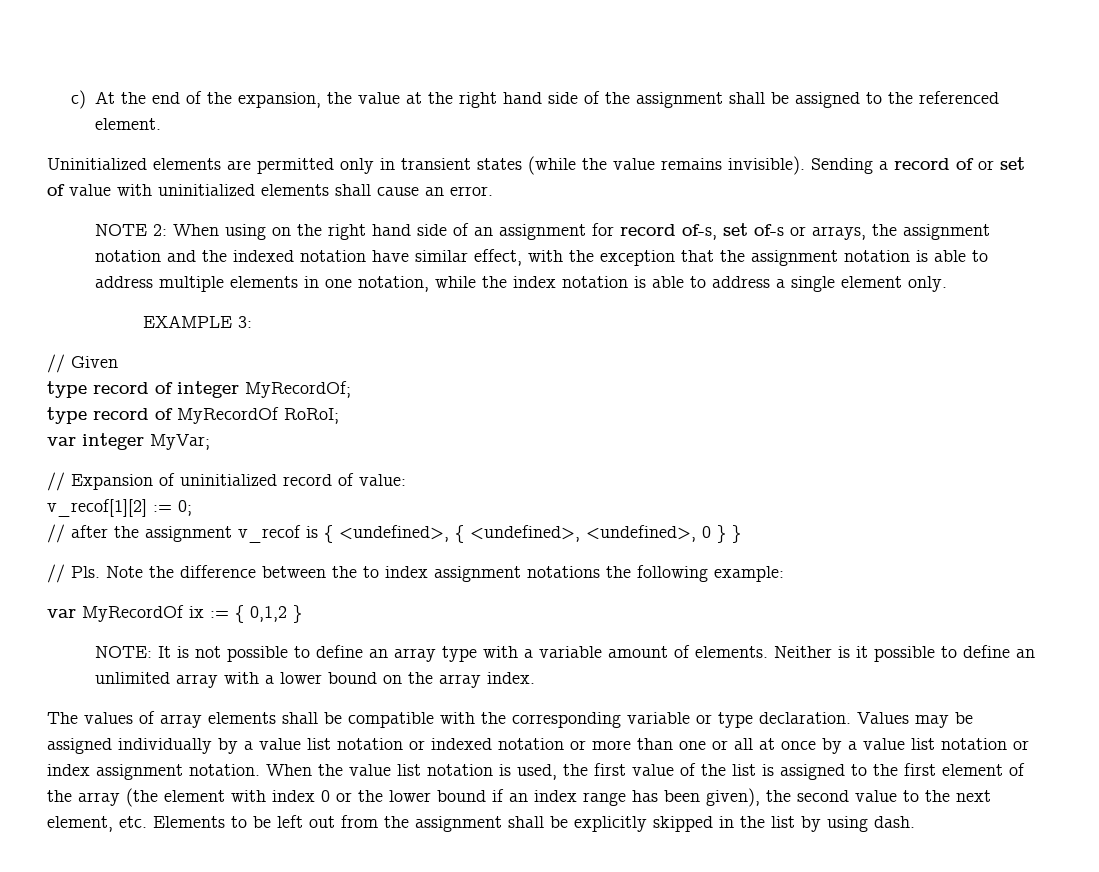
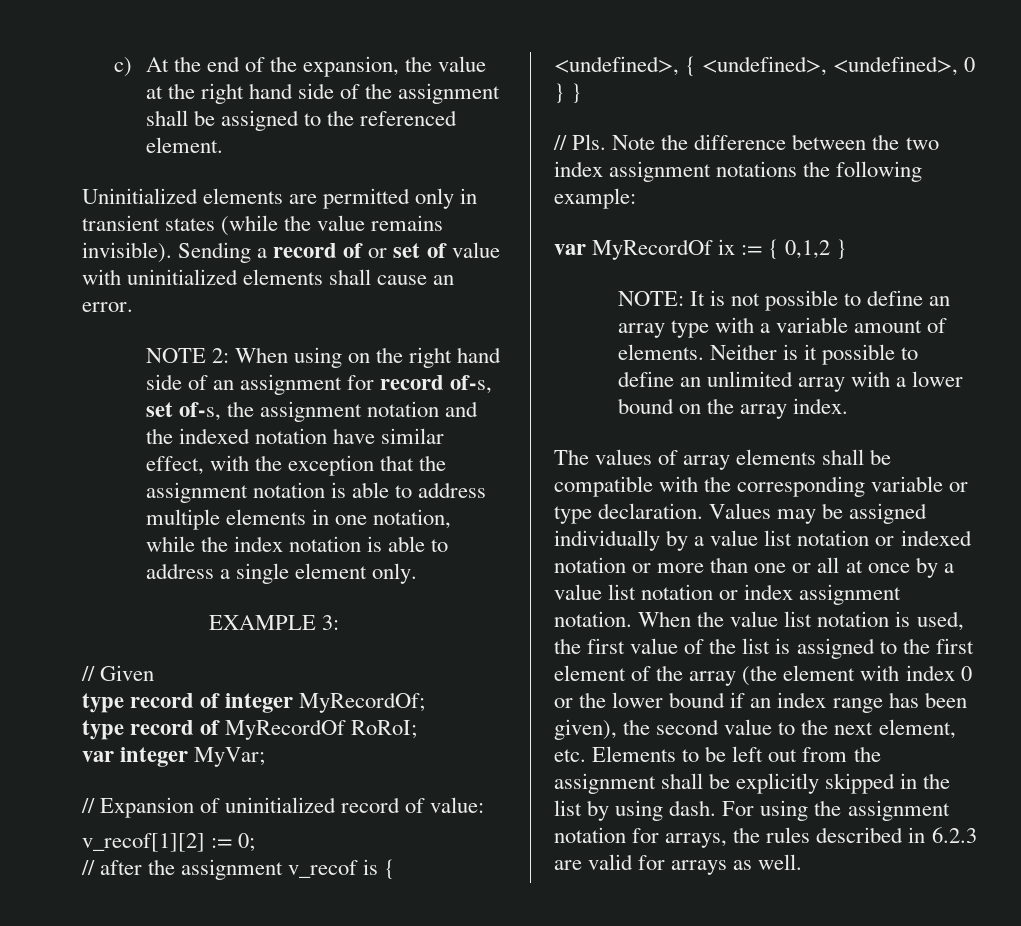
[753,224,866,240] of-s or arrays, -> [178,402,221,421] of-s,
[363,566,379,578] to -> [905,137,939,150] two
(915, 822) none -> [722,800,950,821] [554,827,977,848] [554,854,803,875] For using the assignment notation for arrays, the rules described in 6.2.3 are valid for arrays as well.

